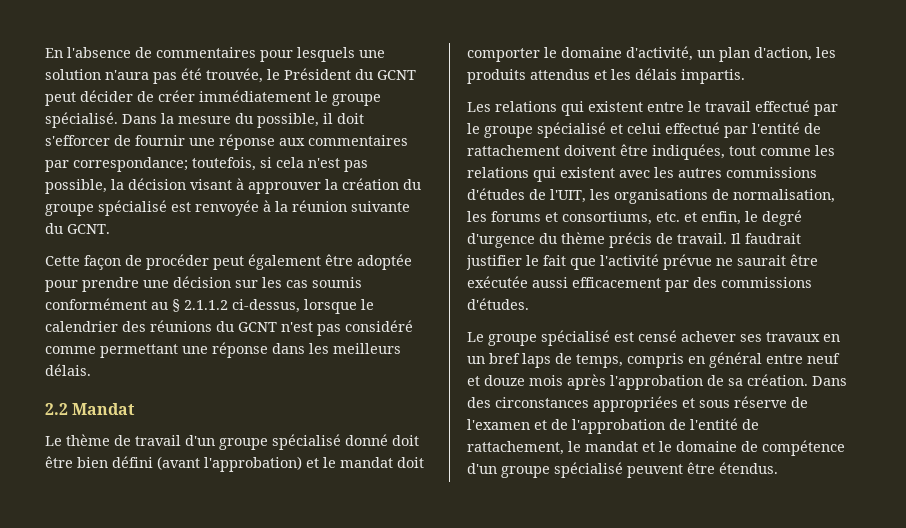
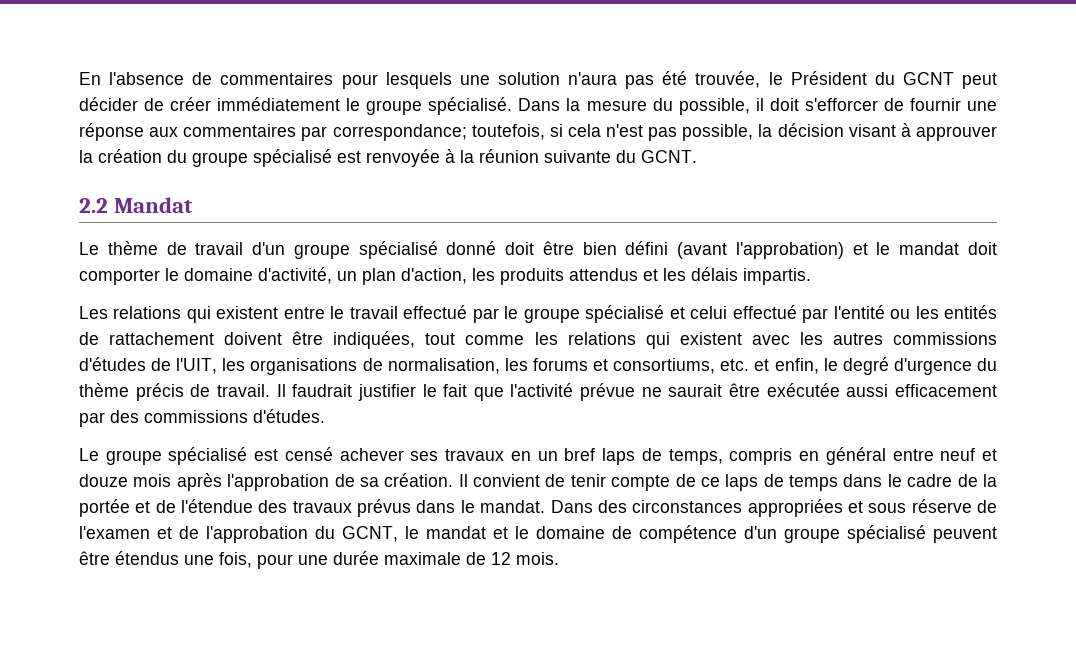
[45,254,412,270] [45,276,362,292] [45,298,374,314] [45,320,413,336] [45,342,401,358] [45,364,91,376] // Cette façon de procéder peut également être adoptée pour prendre une décision sur les cas soumis conformément au § 2.1.1.2 ci-dessus, lorsque le calendrier des réunions du GCNT n'est pas considéré comme permettant une réponse dans les meilleurs délais. -> (697, 156) none
(800, 128) none -> [890,305,998,319] ou les entités
(808, 380) none -> [458,474,998,491] [79,499,546,517] Il convient de tenir compte de ce laps de temps dans le cadre de la portée et de l'étendue des travaux prévus dans le mandat.
[669,418,759,430] [467,441,564,455] de l'entité de rattachement, -> [315,526,398,542] du GCNT,
[719,462,778,474] étendus. -> [115,551,559,569] étendus une fois, pour une durée maximale de 12 mois.

